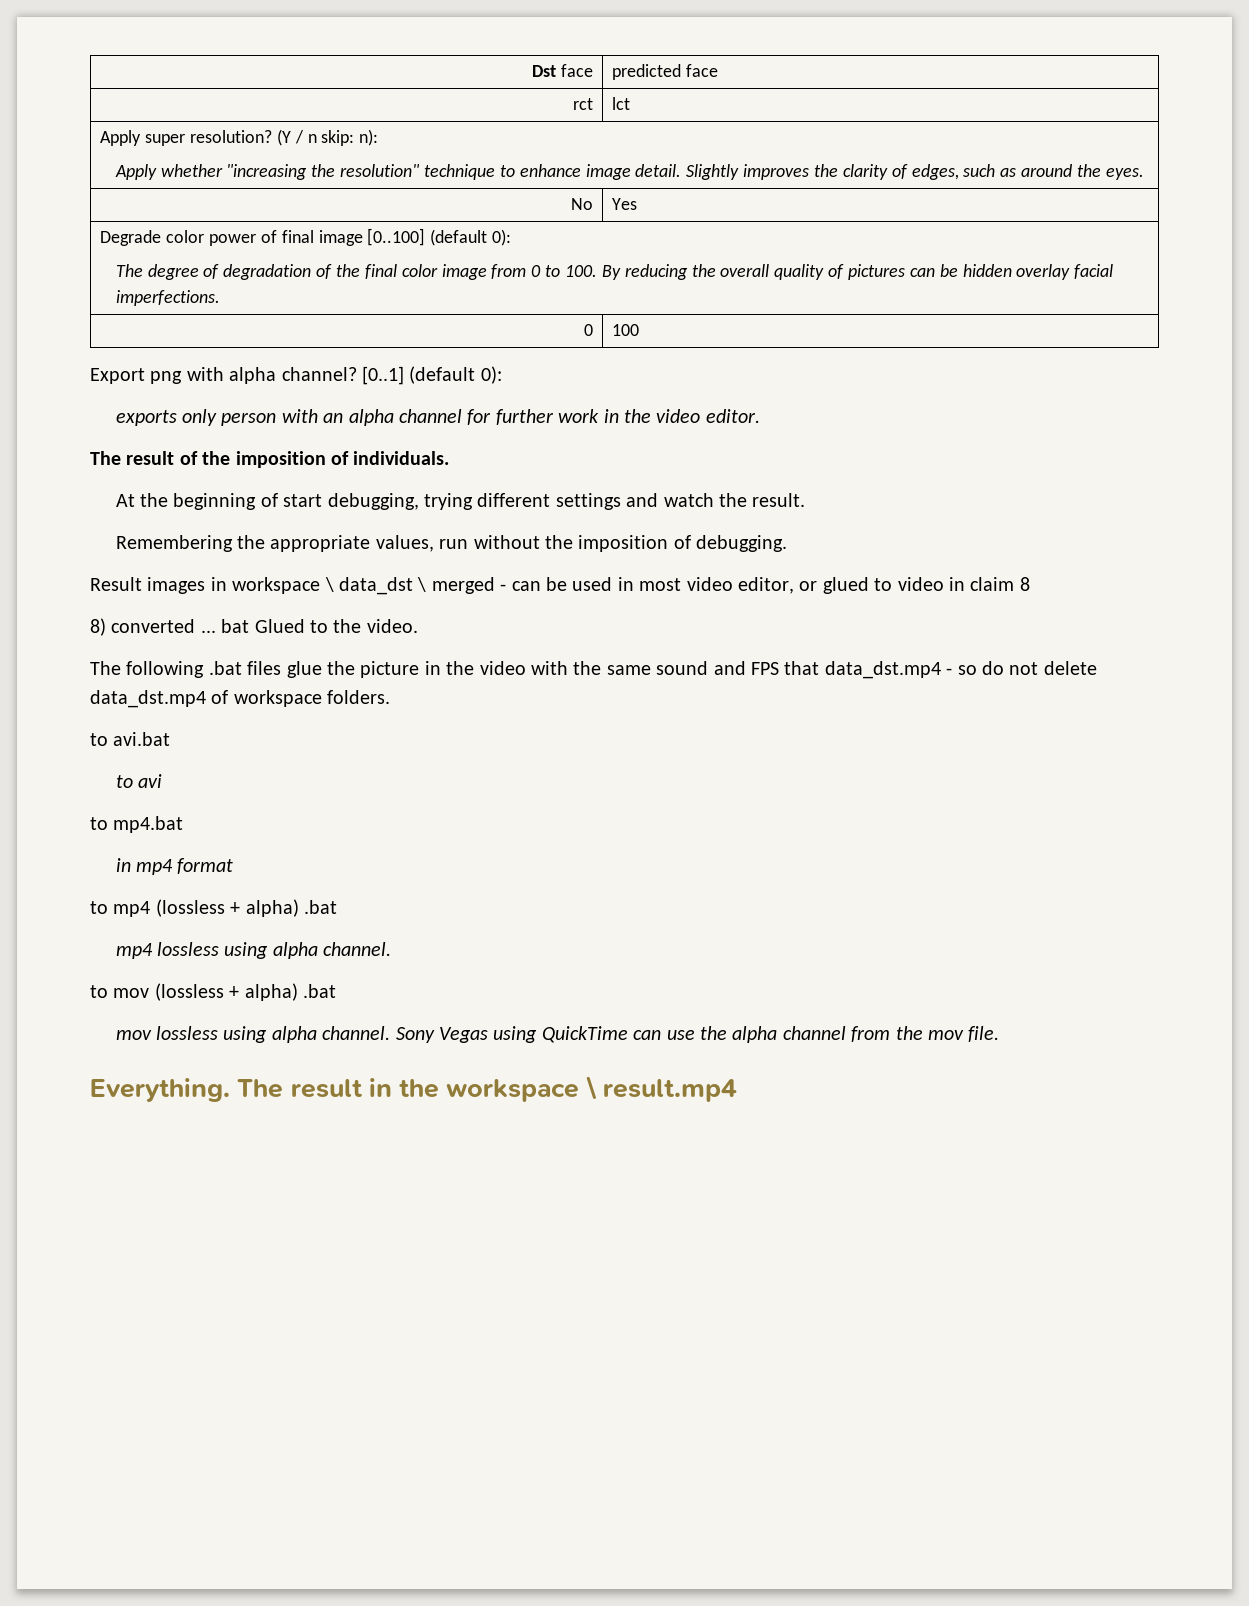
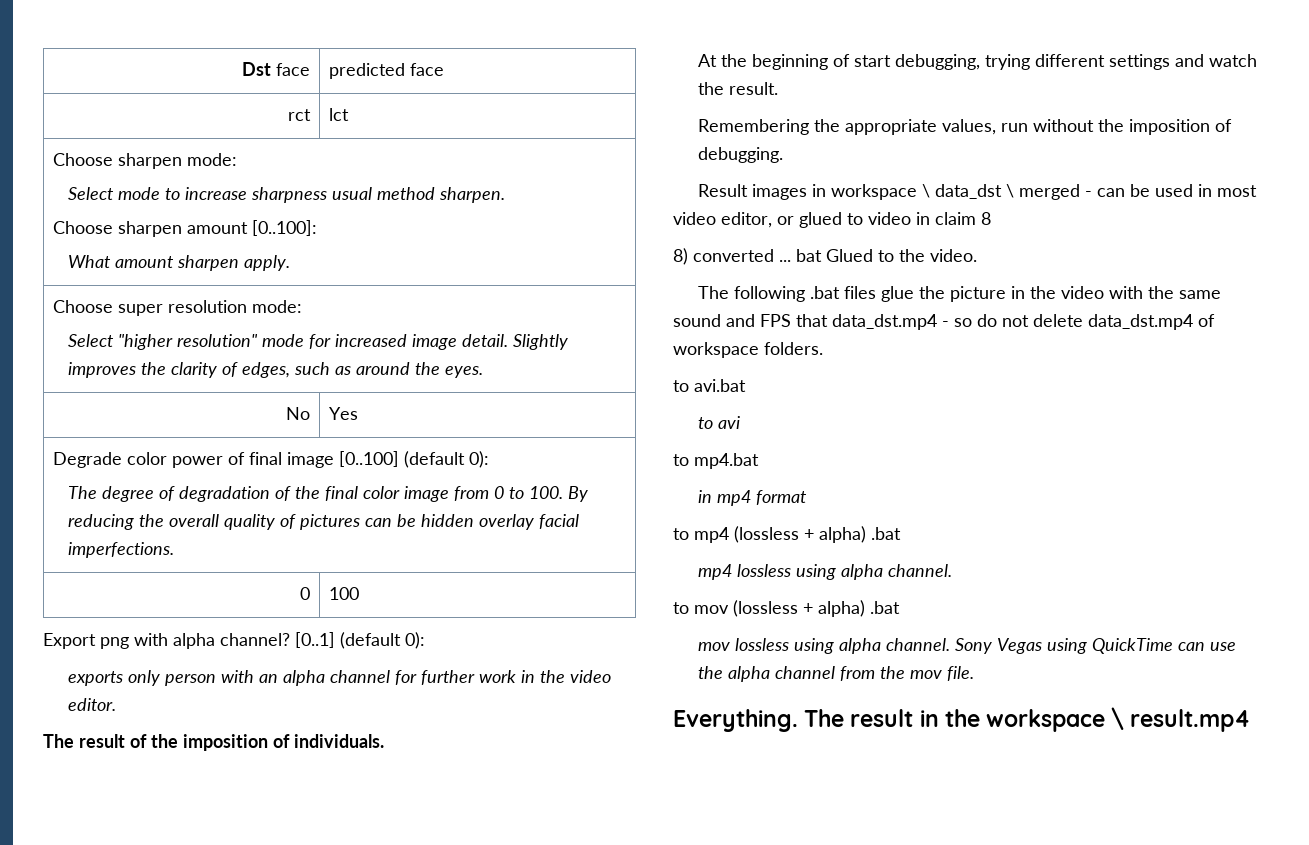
[100,129,379,146] [114,164,581,180] Apply super resolution? (Y / n skip: n): // Apply whether "increasing the resolution" technique to enhance -> [52,153,237,169] [68,187,506,203] [52,220,317,237] [68,255,291,271] [52,300,302,316] [68,334,408,350] Choose sharpen mode: // Select mode to increase sharpness usual method sharpen. // Choose sharpen amount [0..100]: // What amount sharpen apply. // Choose super resolution mode: // Select "higher resolution" mode for increased

